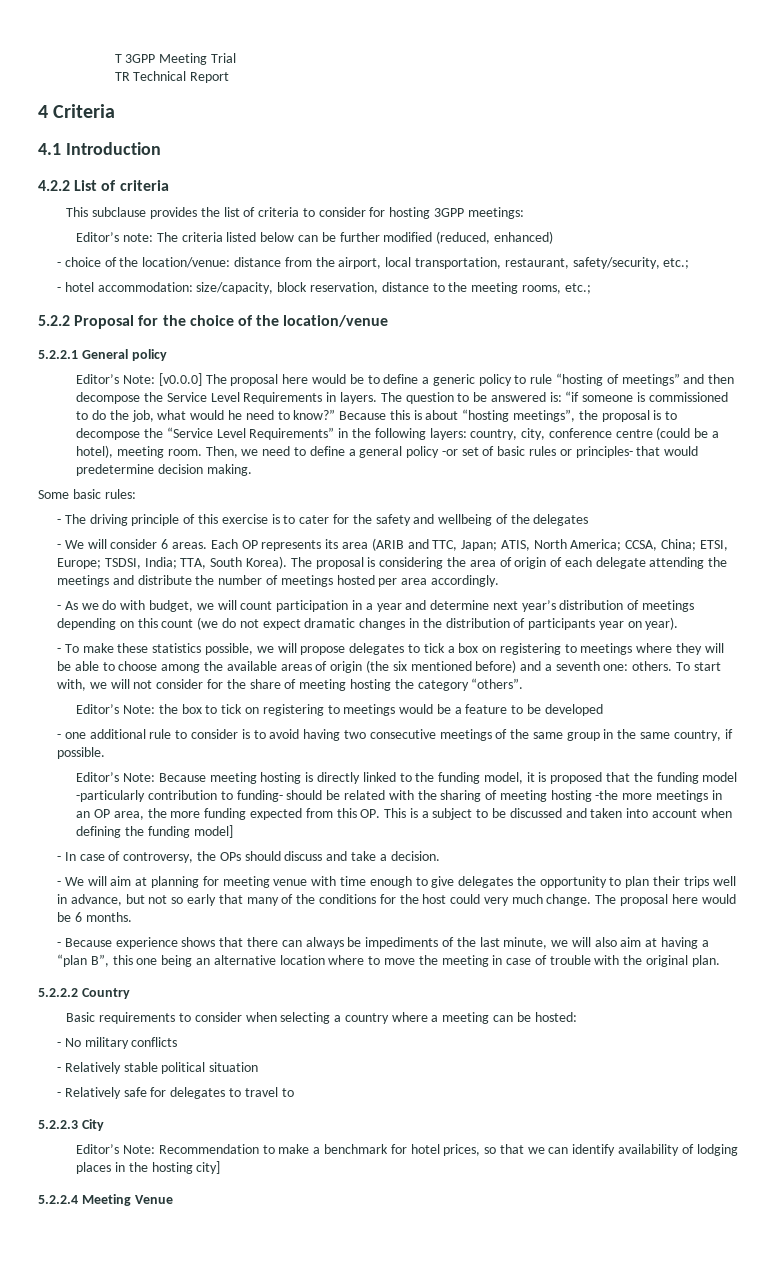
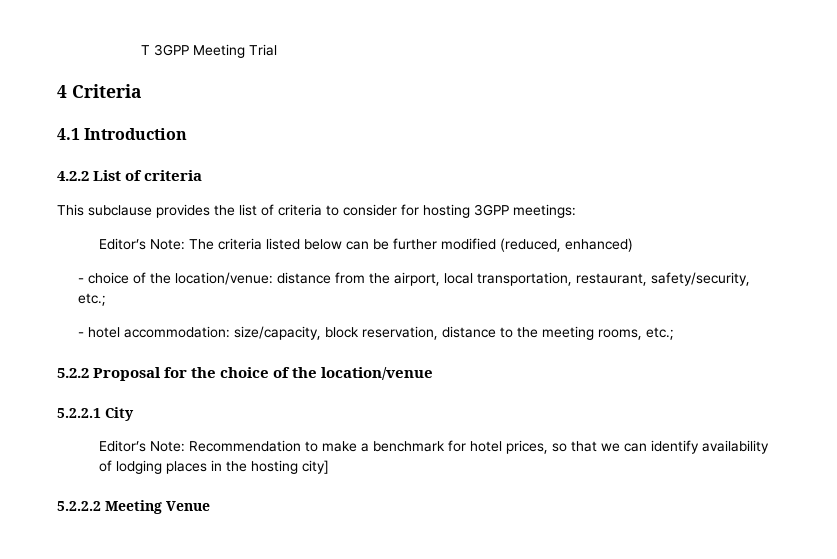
[114,71,230,83] // TR Technical Report -> (278, 50) none
[123,233,154,242] note: -> [150,239,186,250] Note:
[81,349,167,361] [76,373,735,386] [76,391,728,404] [76,409,678,422] [76,427,719,440] [76,445,699,458] [76,464,252,476] [38,489,136,499] [57,514,589,526] [57,538,728,551] [57,556,728,569] [57,575,499,587] [57,600,694,612] [57,617,679,630] [57,643,724,655] [57,660,721,673] [57,678,524,691] [76,704,603,716] [57,729,733,741] [57,747,106,759] [76,772,738,784] [76,790,722,802] [76,808,732,820] [76,825,233,838] [57,851,440,863] [57,876,736,888] [57,894,736,906] [57,912,132,922] [57,937,709,949] [57,954,720,967] [38,988,130,999] [66,1012,577,1024] [57,1037,178,1049] [57,1062,259,1074] [57,1087,294,1099] [38,1120,78,1129] General policy // Editor’s Note: [v0.0.0] The proposal here would be to define a generic policy to rule “hosting of meetings” and then decompose the Service Level Requirements in layers. The question to be answered is: “if someone is commissioned to do the job, what would he need to know?” Because this is about “hosting meetings”, the proposal is to decompose the “Service Level Requirements” in the following layers: country, city, conference centre (could be a hotel), meeting room. Then, we need to define a general policy -or set of basic rules or principles- that would predetermine decision making. // Some basic rules: // - The driving principle of this exercise is to cater for the safety and wellbeing of the delegates // - We will consider 6 areas. Each OP represents its area (ARIB and TTC, Japan; ATIS, North America; CCSA, China; ETSI, Europe; TSDSI, India; TTA, South Korea). The proposal is considering the area of origin of each delegate attending the meetings and distribute the number of meetings hosted per area accordingly. // - As we do with budget, we will count participation in a year and determine next year’s distribution of meetings depending on this count (we do not expect dramatic changes in the distribution of participants year on year). // - To make these statistics possible, we will propose delegates to tick a box on registering to meetings where they will be able to choose among the available areas of origin (the six mentioned before) and a seventh one: others. To start with, we will not consider for the share of meeting hosting the category “others”. // Editor’s Note: the box to tick on registering to meetings would be a feature to be developed // - one additional rule to consider is to avoid having two consecutive meetings of the same group in the same country, if possible. // Editor’s Note: Because meeting hosting is directly linked to the funding model, it is proposed that the funding model -particularly contribution to funding- should be related with the sharing of meeting hosting -the more meetings in an OP area, the more funding expected from this OP. This is a subject to be discussed and taken into account when defining the funding model] // - In case of controversy, the OPs should discuss and take a decision. // - We will aim at planning for meeting venue with time enough to give delegates the opportunity to plan their trips well in advance, but not so early that many of the conditions for the host could very much change. The proposal here would be 6 months. // - Because experience shows that there can always be impediments of the last minute, we will also aim at having a “plan B”, this one being an alternative location where to move the meeting in case of trouble with the original plan. // 5.2.2.2 Country // Basic requirements to consider when selecting a country where a meeting can be hosted: // - No military conflicts // - Relatively stable political situation // - Relatively safe for delegates to travel to // 5.2.2.3 -> (101, 413) none
[38,1195,78,1204] 5.2.2.4 -> [57,501,101,511] 5.2.2.2

